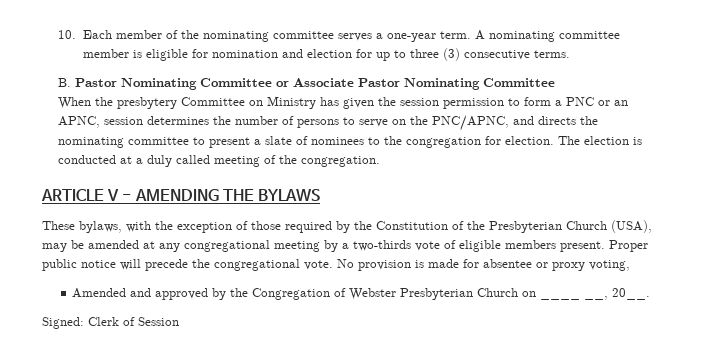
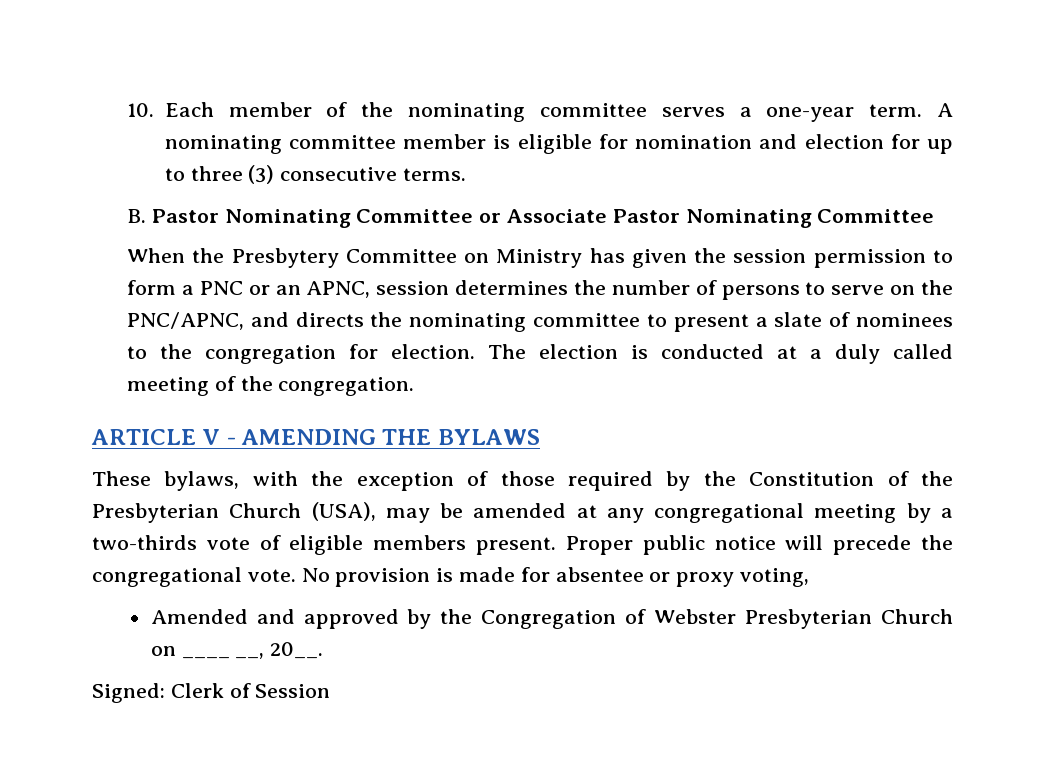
[117,97,178,109] presbytery -> [231,248,339,268] Presbytery

